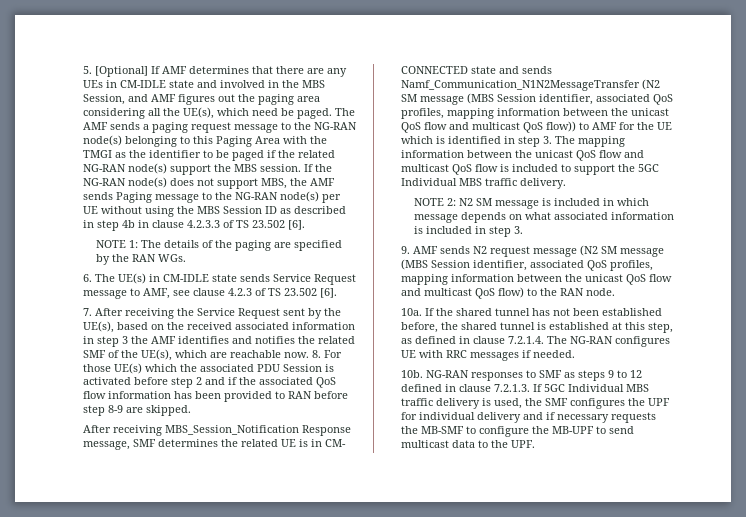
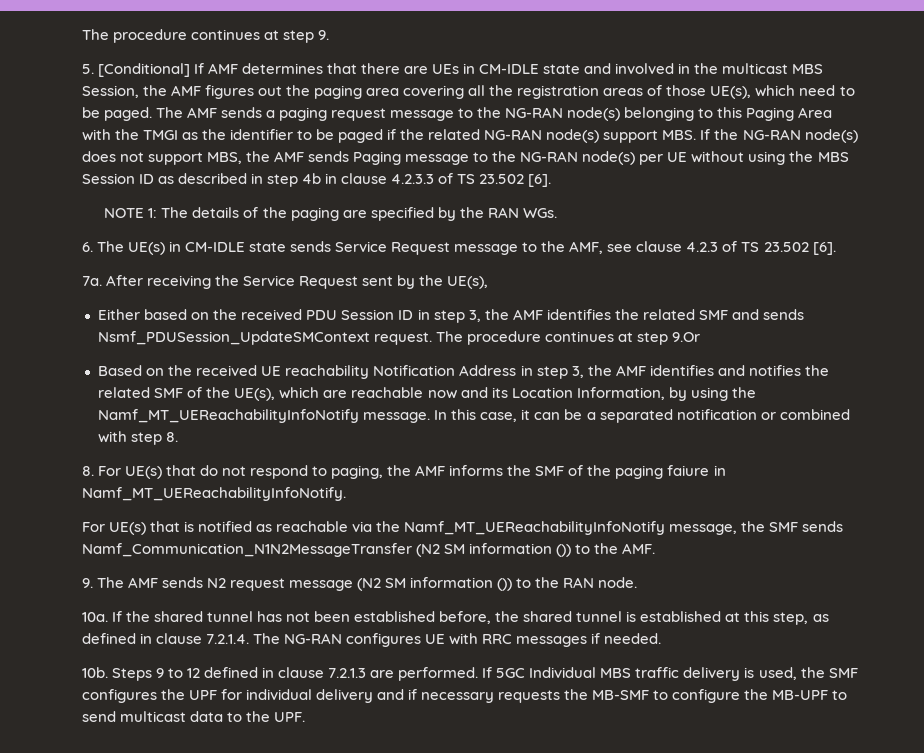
[83,66,149,77] 5. [Optional] -> [81,29,329,43] [81,63,190,77] The procedure continues at step 9. // 5. [Conditional]
[327,68,348,77] any -> (428, 70) none
(300, 84) none -> [722,63,789,74] multicast
[128,94,149,102] and -> [142,85,167,96] the
[83,108,146,119] considering -> [403,85,465,99] covering
(181, 112) none -> [517,85,707,99] registration areas of those
(279, 112) none -> [839,86,855,96] to
[214,164,302,172] the MBS session. -> [662,130,697,140] MBS.
(141, 292) none -> [541,241,566,252] the
[83,308,93,316] 7. -> [81,276,102,286] 7a.
(115, 327) none -> [98,309,141,320] // Either
[235,322,356,330] [83,336,129,347] associated information in step 3 -> [306,309,805,323] [98,331,701,345] [98,365,584,379] PDU Session ID in step 3, the AMF identifies the related SMF and sends Nsmf_PDUSession_UpdateSMContext request. The procedure continues at step 9.Or // Based on the received UE reachability Notification Address in step 3,
[284,350,343,358] [83,363,335,374] [83,377,337,388] [83,391,349,402] [83,405,192,416] [83,425,352,436] [83,439,347,450] [401,66,553,74] [401,79,661,91] [401,93,674,105] [401,108,670,119] [401,121,673,133] [401,136,626,147] [401,150,645,161] [401,164,660,175] [401,178,567,189] [413,198,649,209] [413,212,674,223] [413,226,523,237] [401,246,411,254] now. 8. For those UE(s) which the associated PDU Session is activated before step 2 and if the associated QoS flow information has been provided to RAN before step 8-9 are skipped. // After receiving MBS_Session_Notification Response message, SMF determines the related UE is in CM- CONNECTED state and sends Namf_Communication_N1N2MessageTransfer (N2 SM message (MBS Session identifier, associated QoS profiles, mapping information between the unicast QoS flow and multicast QoS flow)) to AMF for the UE which is identified in step 3. The mapping information between the unicast QoS flow and multicast QoS flow is included to support the 5GC Individual MBS traffic delivery. // NOTE 2: N2 SM message is included in which message depends on what associated information is included in step 3. // 9. -> [427,387,756,401] [98,409,850,423] [98,431,179,445] [81,465,726,479] [81,487,346,501] [81,521,844,535] [81,543,655,557] [81,577,124,588] now and its Location Information, by using the Namf_MT_UEReachabilityInfoNotify message. In this case, it can be a separated notification or combined with step 8. // 8. For UE(s) that do not respond to paging, the AMF informs the SMF of the paging faiure in Namf_MT_UEReachabilityInfoNotify. // For UE(s) that is notified as reachable via the Namf_MT_UEReachabilityInfoNotify message, the SMF sends Namf_Communication_N1N2MessageTransfer (N2 SM information ()) to the AMF. // 9. The
[620,248,665,257] [401,259,654,271] [401,274,673,285] [401,287,525,299] message (MBS Session identifier, associated QoS profiles, mapping information between the unicast QoS flow and multicast QoS flow) -> [410,577,513,591] information ())
[426,370,606,381] NG-RAN responses to SMF as steps -> [111,668,152,681] Steps
[494,384,531,392] 7.2.1.3. -> [328,667,479,681] 7.2.1.3 are performed.

